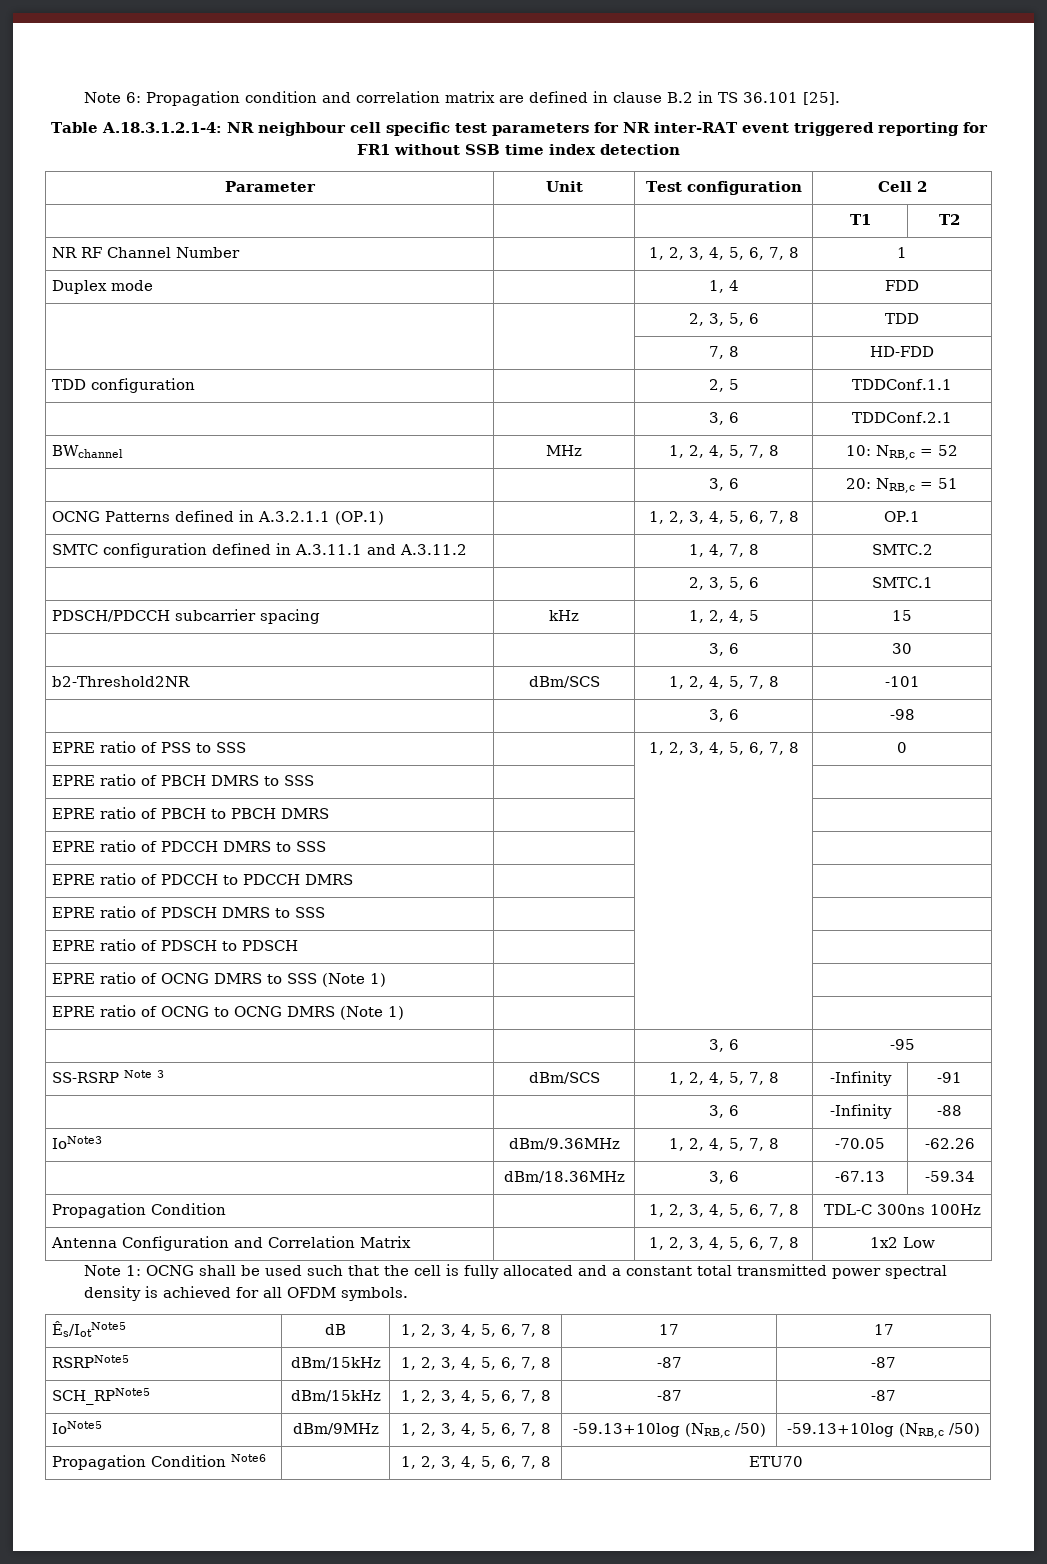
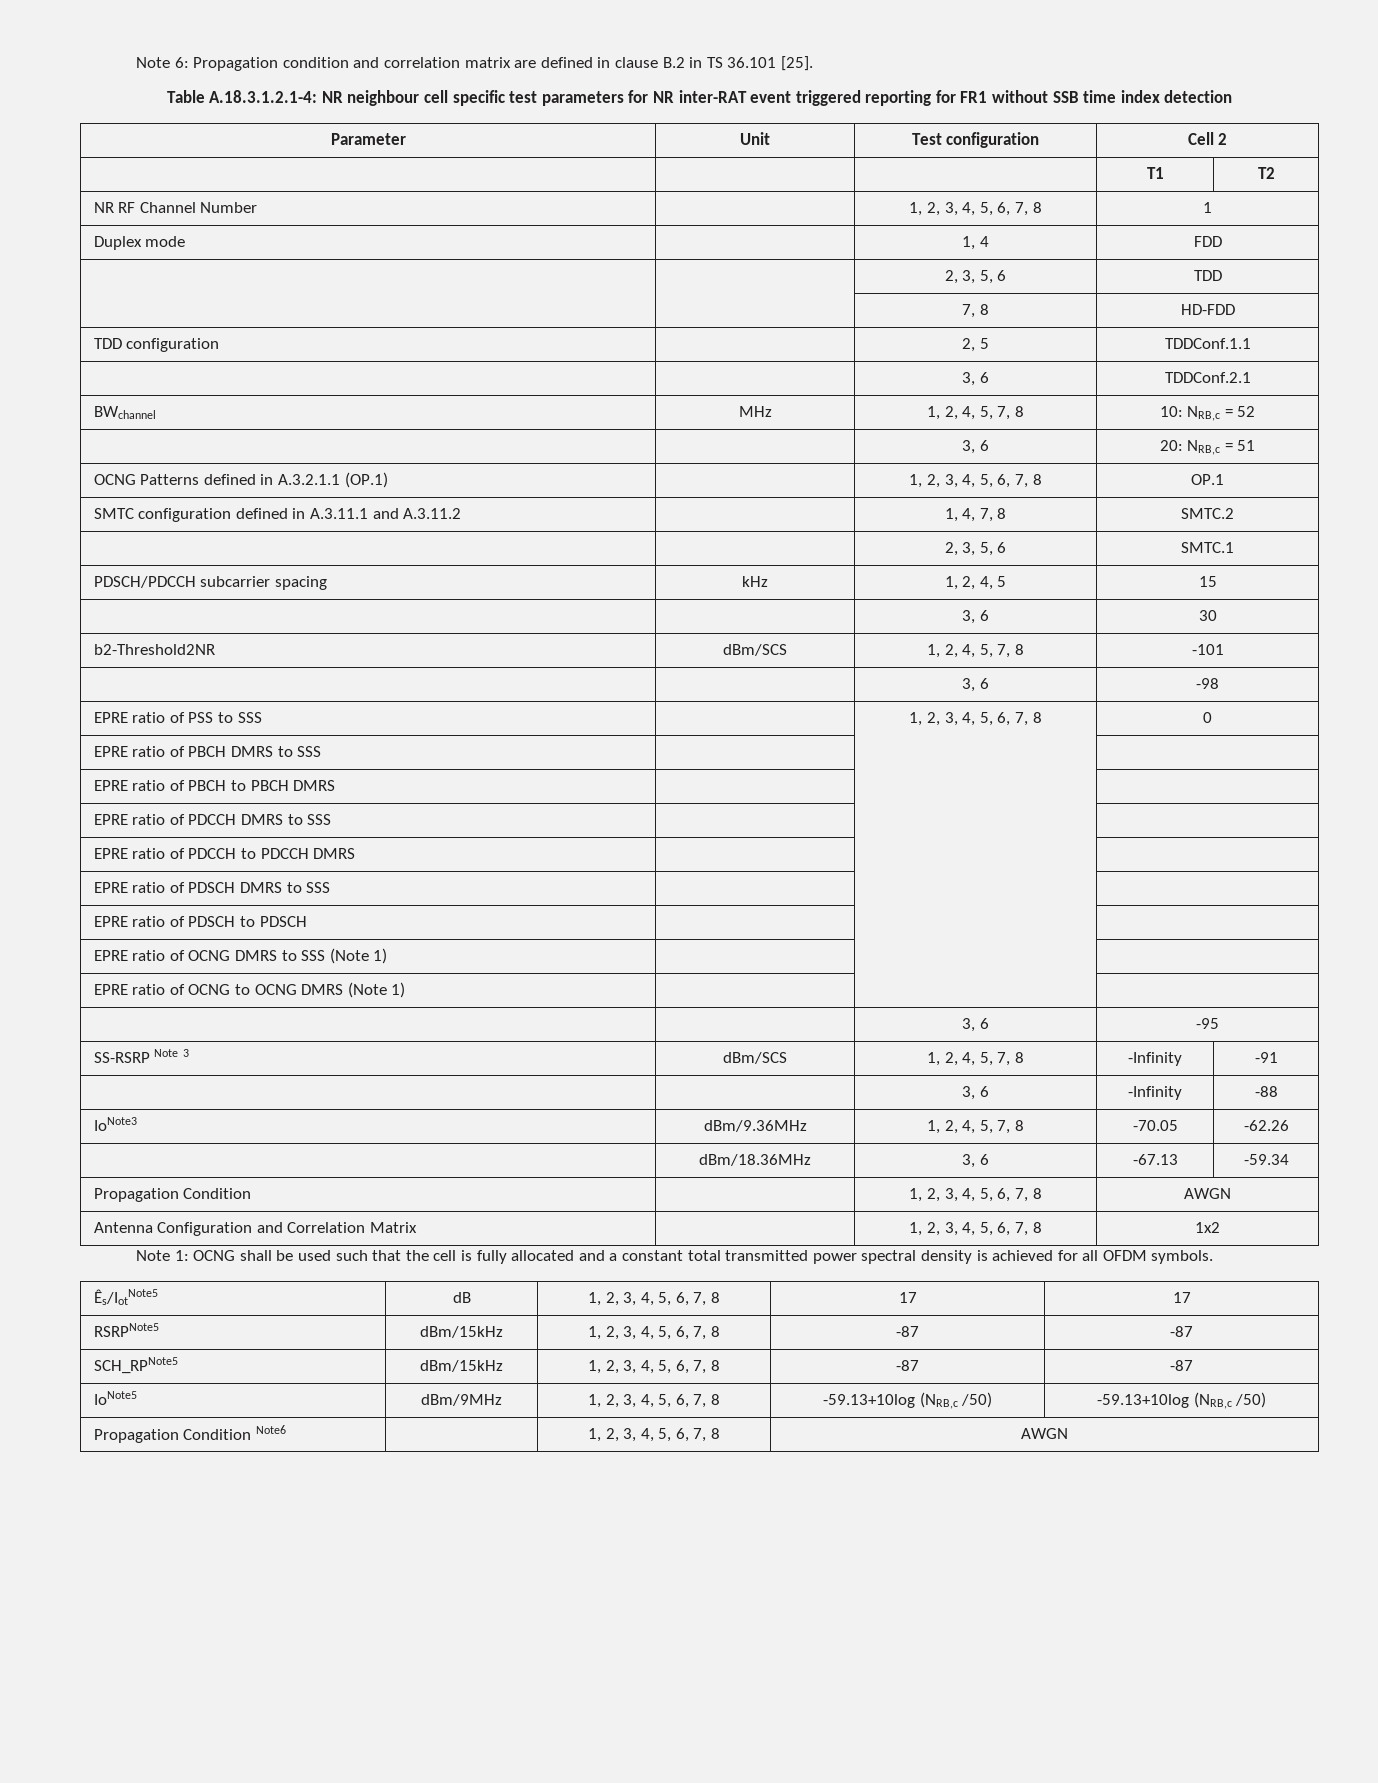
[823,1204,981,1215] TDL-C 300ns 100Hz -> [1184,1188,1231,1199] AWGN
[902,1237,935,1248] Low -> (1220, 1227) none
[749,1456,803,1467] ETU70 -> [1021,1428,1068,1439] AWGN

